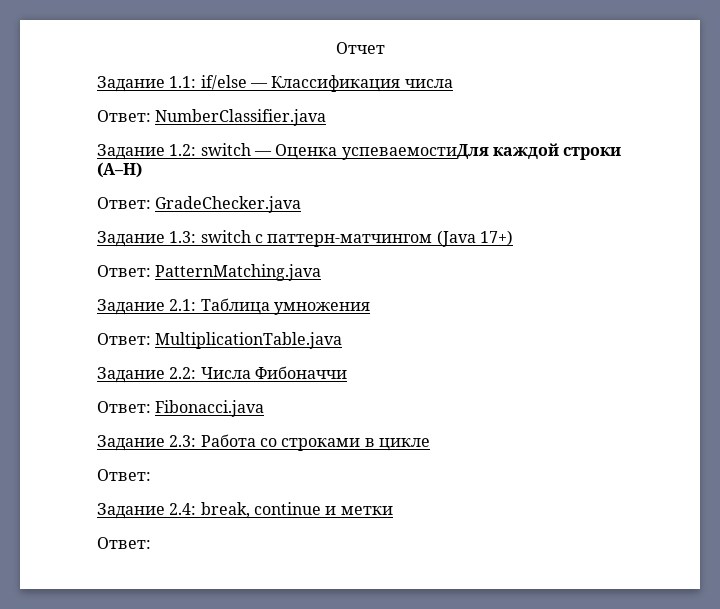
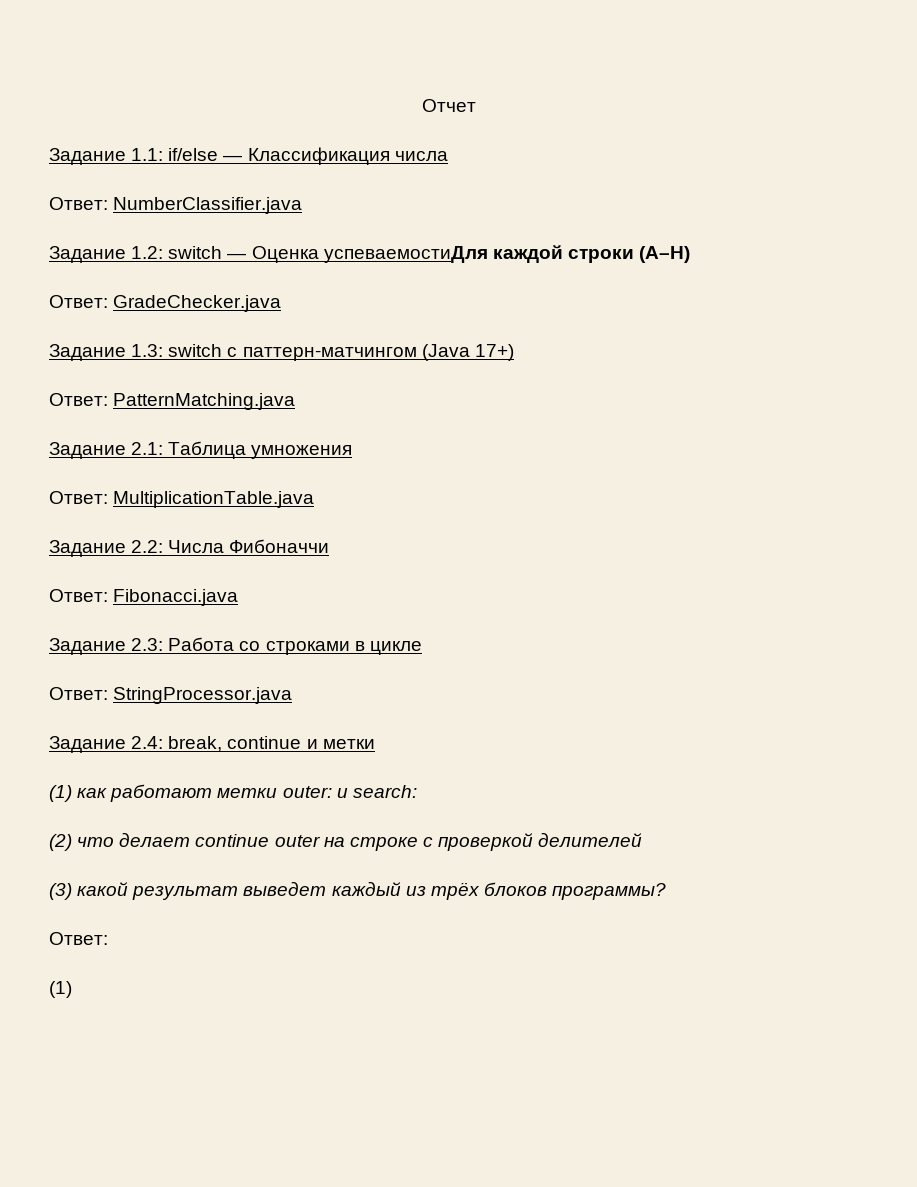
(151, 475) none -> [113,687,293,704] StringProcessor.java
[97,537,151,549] // Ответ: -> [49,784,417,802] [49,832,643,851] [49,881,667,900] [49,932,108,945] [49,981,72,998] // (1) как работают метки outer: и search: // (2) что делает continue outer на строке с проверкой делителей // (3) какой результат выведет каждый из трёх блоков программы? // Ответ: // (1)

